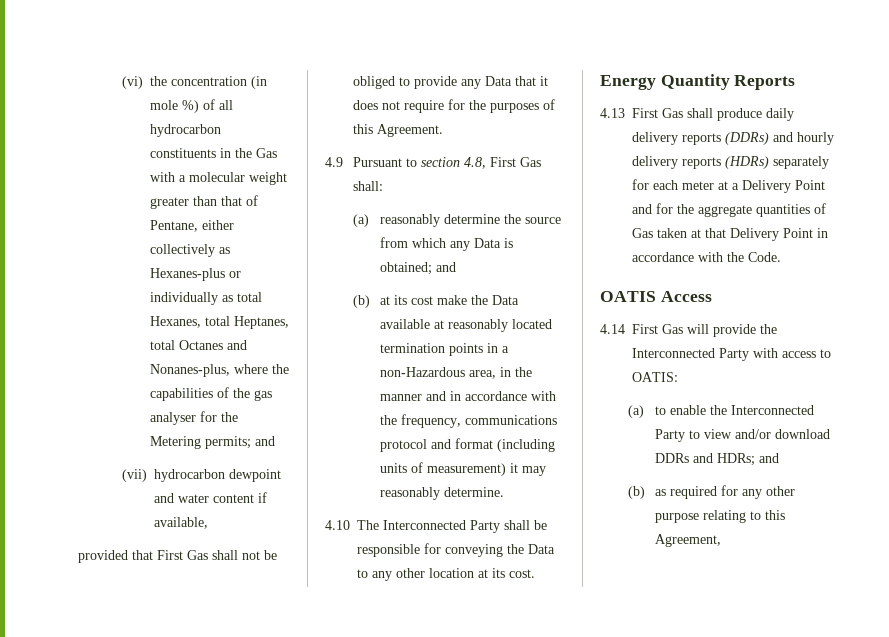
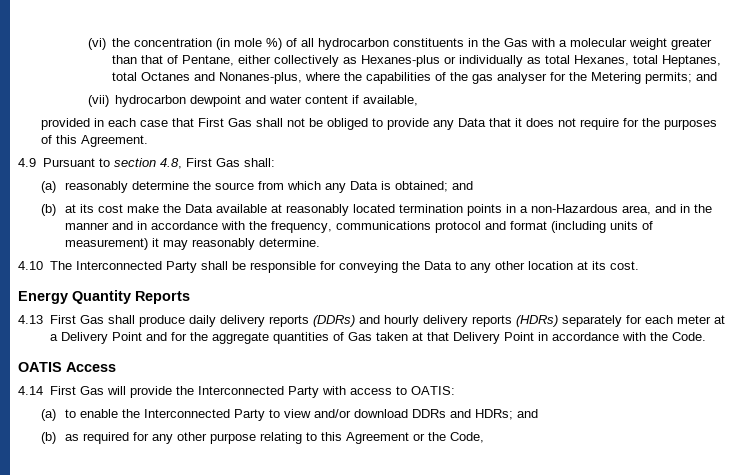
(128, 556) none -> [94,118,169,127] in each case
(497, 374) none -> [654,204,676,213] and
[655,534,722,547] Agreement, -> [345,432,484,444] Agreement or the Code,

